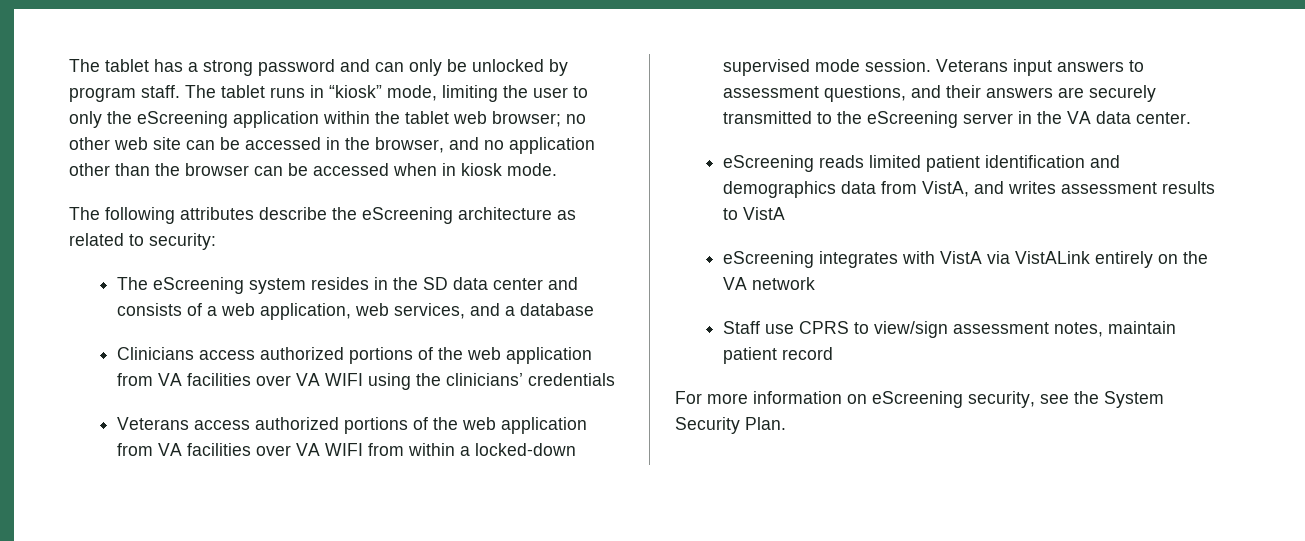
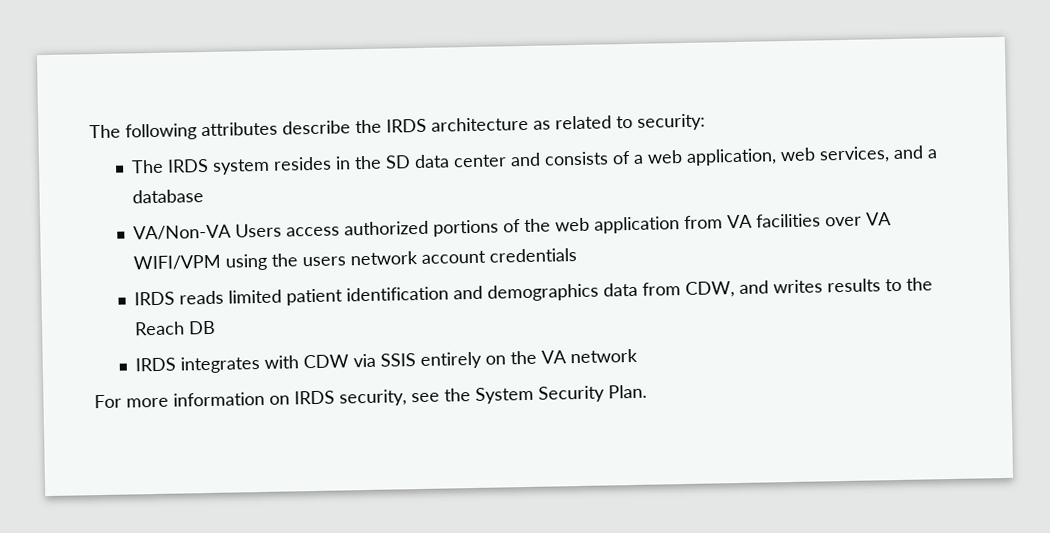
[69,59,568,76] [69,85,588,102] [69,111,586,128] [69,137,595,154] [69,163,557,176] [69,207,100,220] The tablet has a strong password and can only be unlocked by program staff. The tablet runs in “kiosk” mode, limiting the user to only the eScreening application within the tablet web browser; no other web site can be accessed in the browser, and no application other than the browser can be accessed when in kiosk mode. // The -> [89,124,121,139] The
[362,207,453,224] eScreening -> [386,118,427,133] IRDS
[152,277,244,294] eScreening -> [167,158,210,173] IRDS
[116,347,194,360] Clinicians -> [133,223,283,241] VA/Non-VA Users
[324,373,363,386] WIFI -> [133,254,222,271] WIFI/VPM
[445,373,615,386] [116,417,587,434] [116,443,576,456] [722,59,1144,76] [722,85,1156,102] [722,111,1191,128] [722,155,814,172] clinicians’ credentials // Veterans access authorized portions of the web application from VA facilities over VA WIFI from within a locked-down supervised mode session. Veterans input answers to assessment questions, and their answers are securely transmitted to the eScreening server in the VA data center. // eScreening -> [302,248,578,267] [134,291,176,306] users network account credentials // IRDS
[921,181,969,197] VistA, -> [685,281,736,298] CDW,
[1060,182,1157,194] assessment -> (824, 286) none
[742,207,785,220] [722,251,1090,268] VistA // eScreening integrates with VistA via VistALink -> [906,277,934,291] [134,320,217,336] [135,353,417,374] the Reach DB // IRDS integrates with CDW via SSIS
[722,321,1176,338] [722,347,833,364] // Staff use CPRS to view/sign assessment notes, maintain patient record -> (639, 356) none
[872,391,963,408] eScreening -> [294,390,335,405] IRDS

